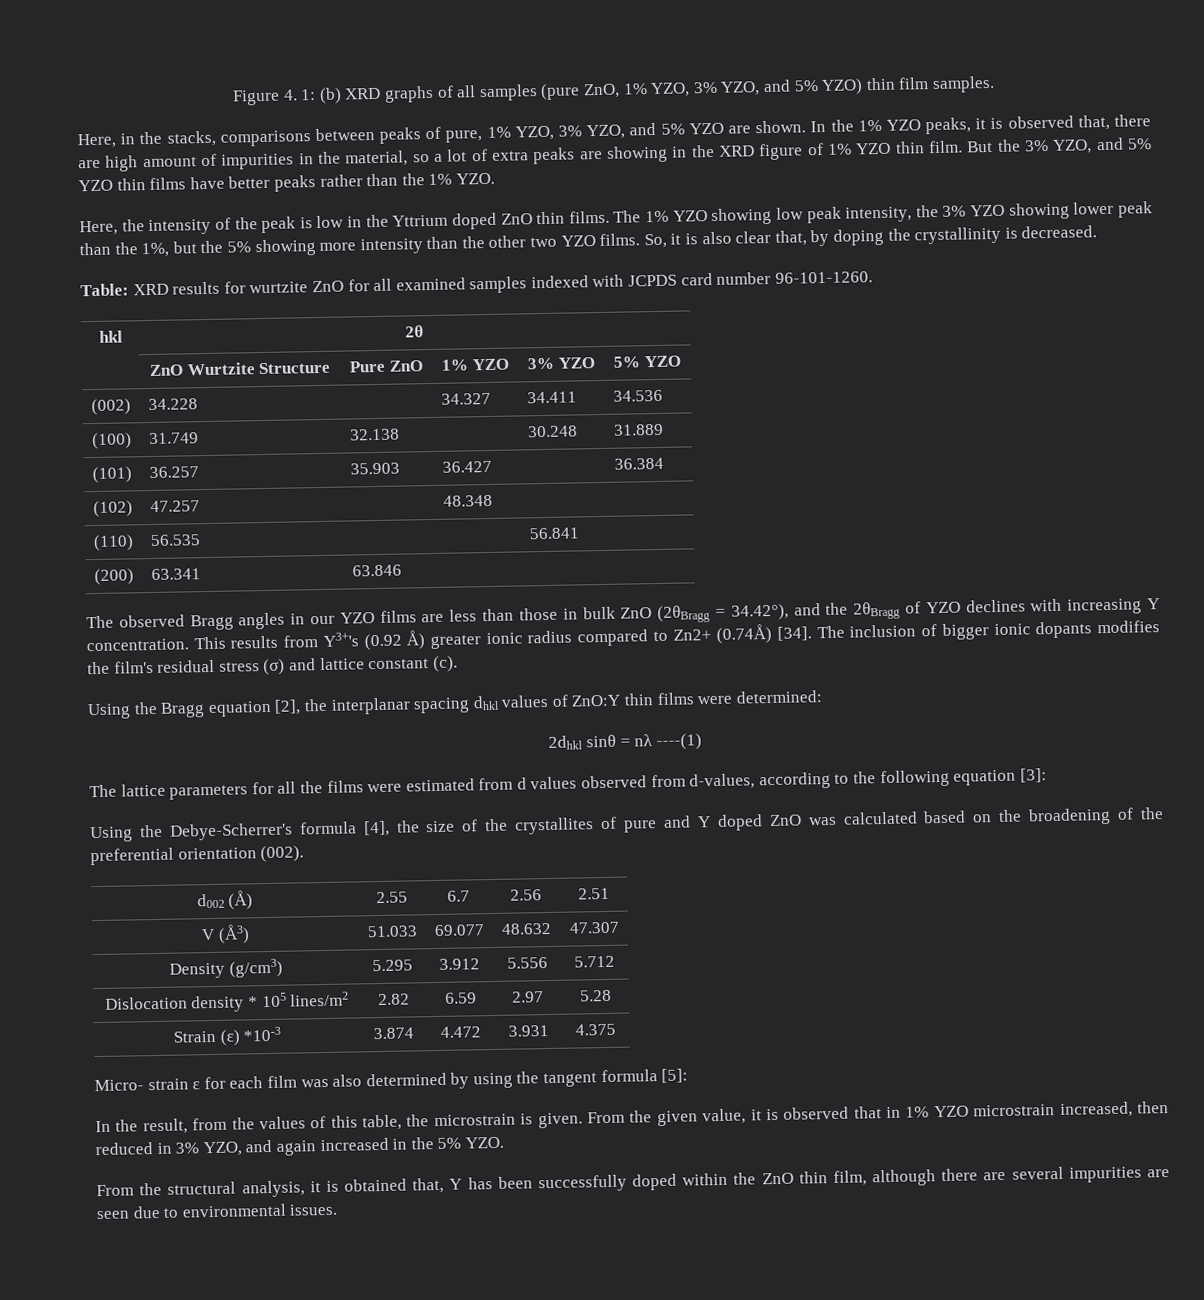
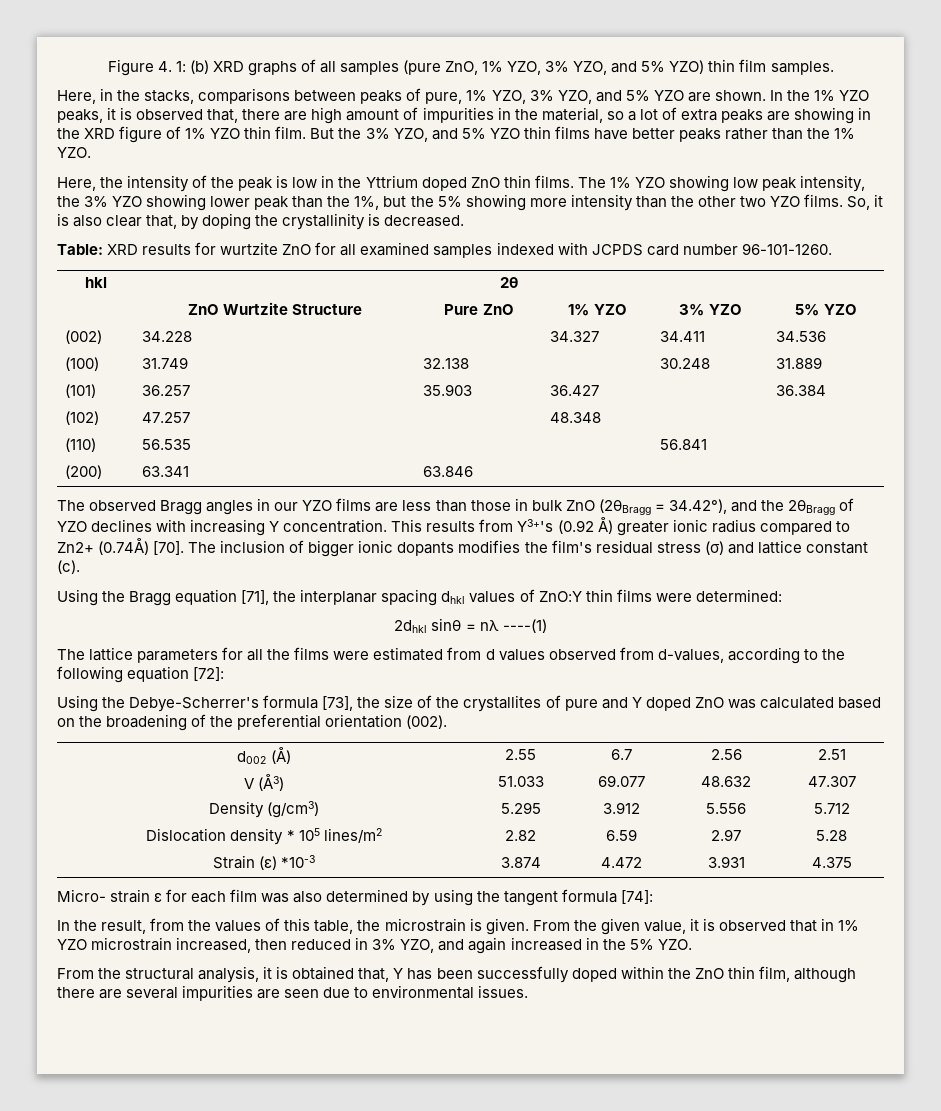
[776,626,812,641] [34]. -> [153,541,185,555] [70].
[274,699,302,715] [2], -> [241,590,270,605] [71],
[1019,768,1047,783] [3]: -> [193,667,225,681] [72]:
[363,820,390,837] [4], -> [322,696,354,711] [73],
[661,1068,689,1084] [5]: -> [620,890,653,904] [74]:

